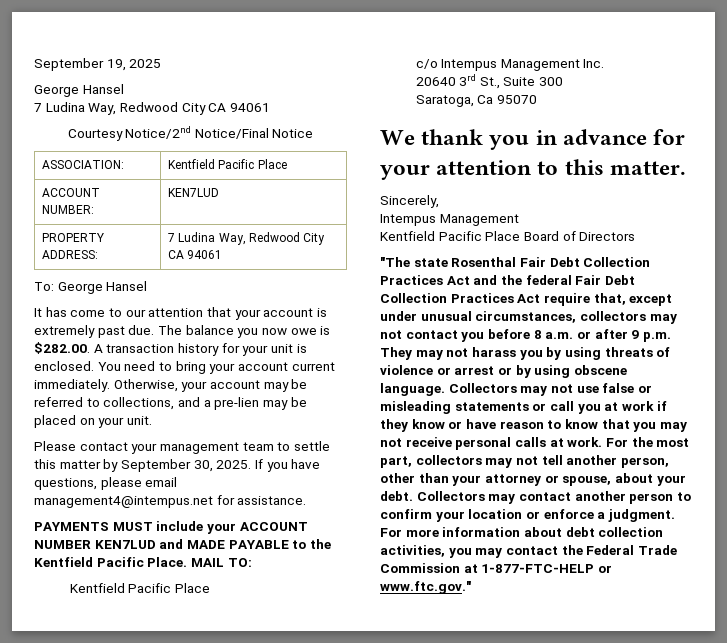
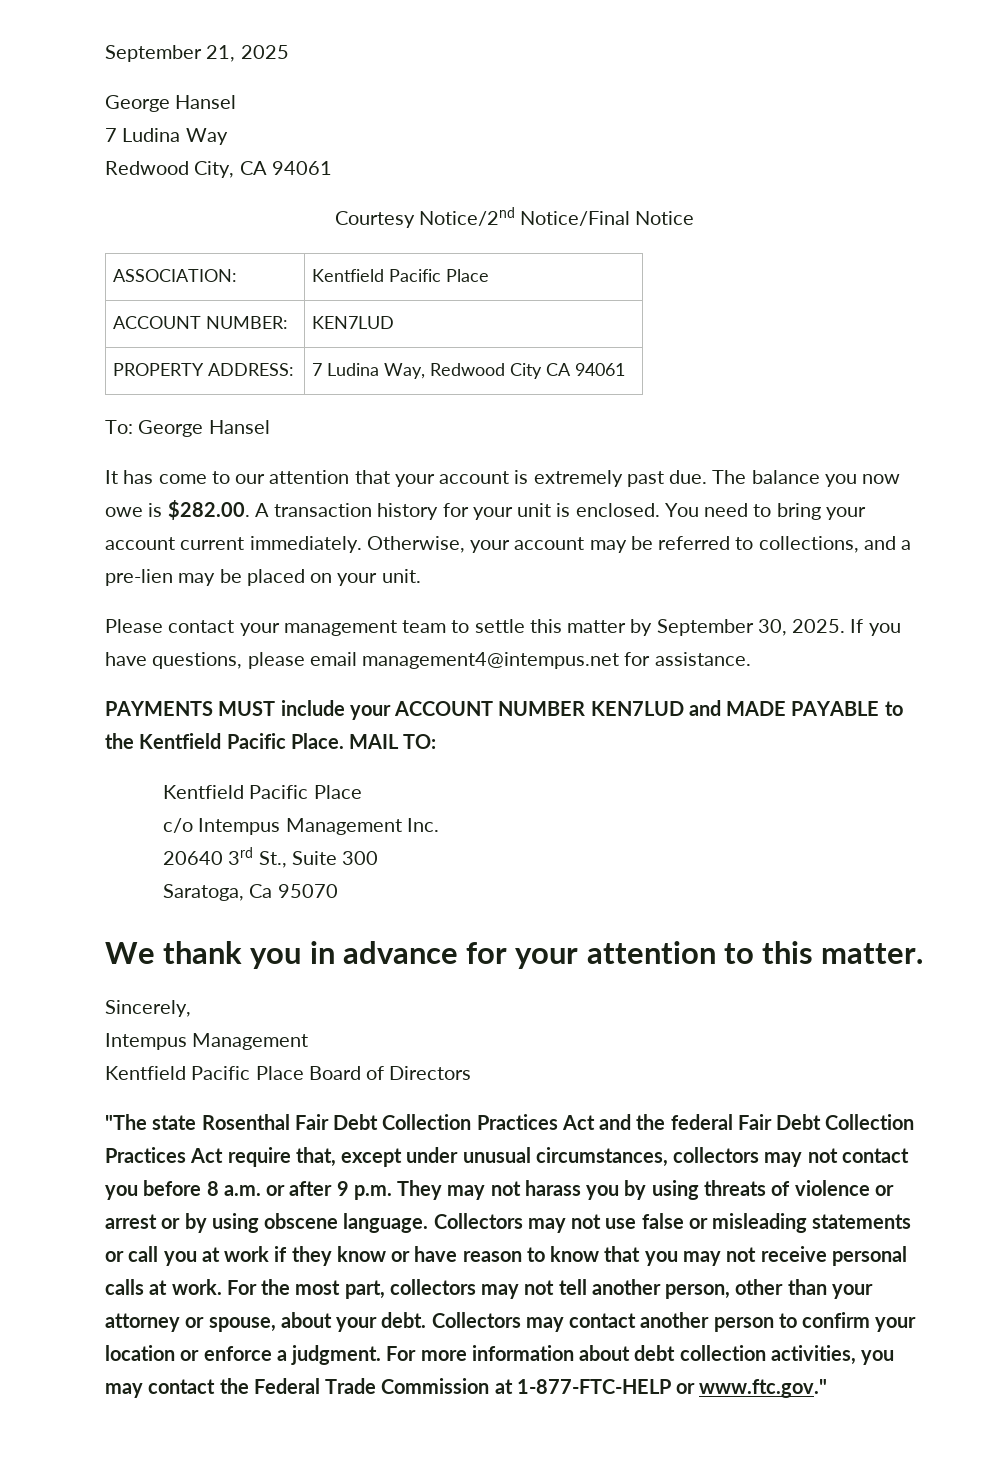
[34,58,126,71] September 19, -> [105,45,236,62] September 21,
[88,102,206,115] Way, Redwood City -> [185,128,228,145] [105,161,235,178] Way // Redwood City,

